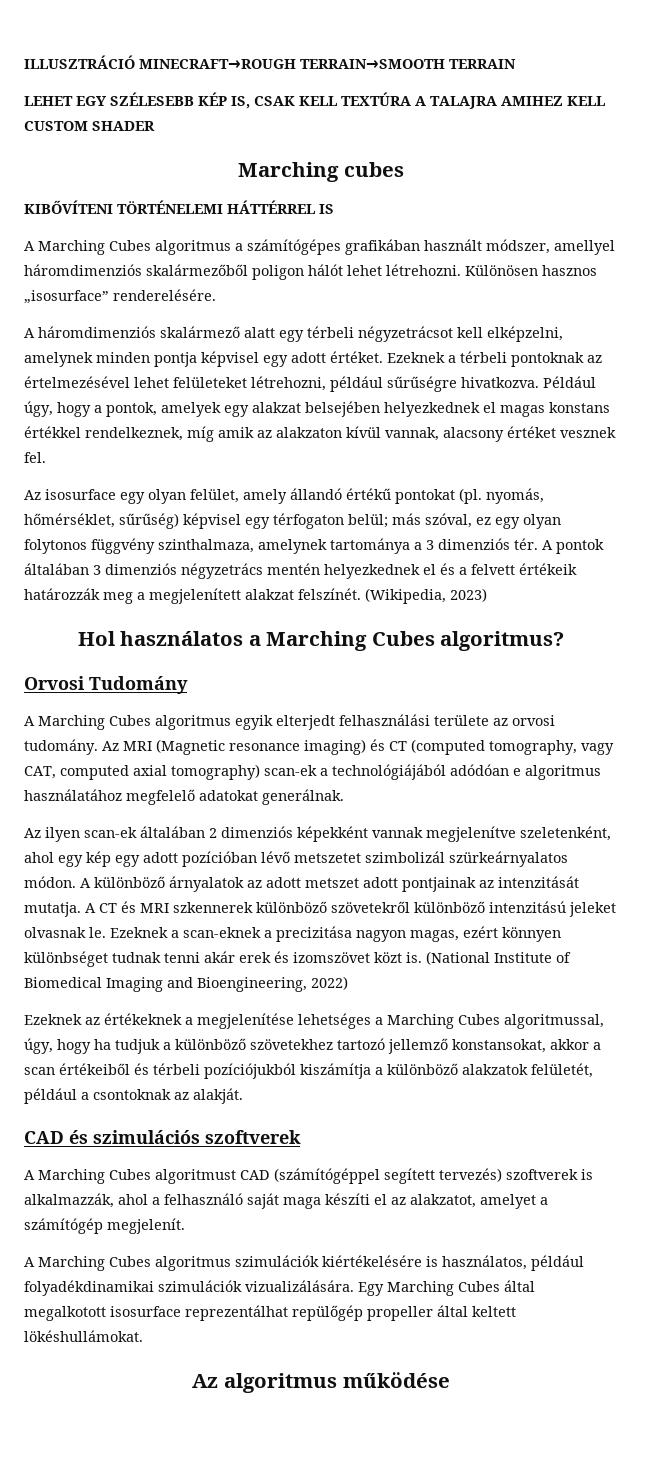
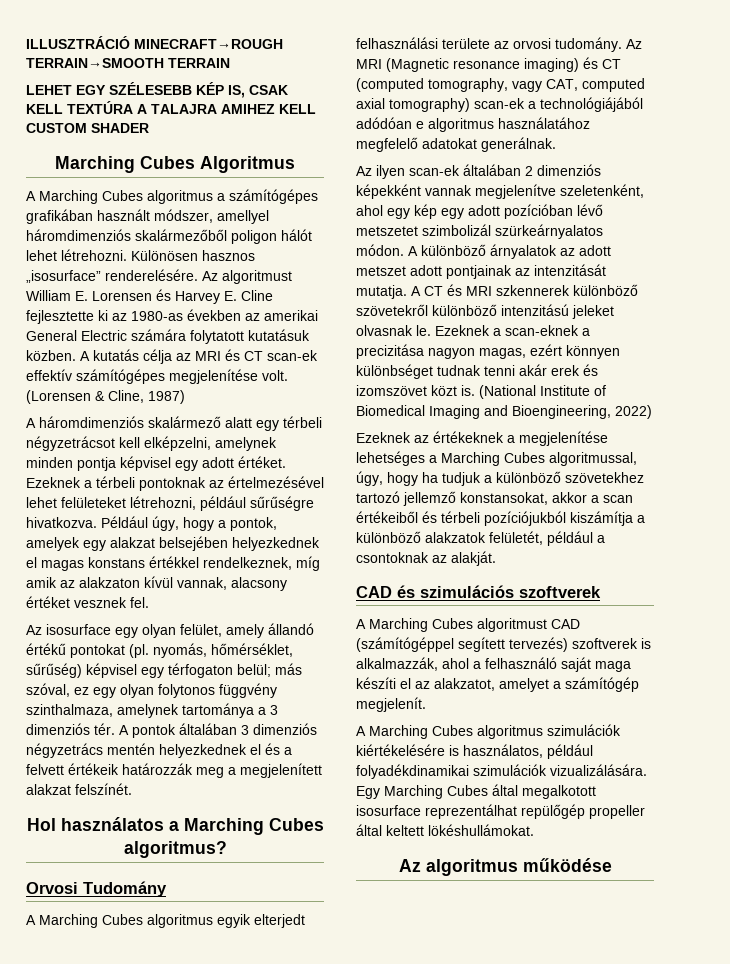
[343,162,404,177] [24,200,334,214] cubes // KIBŐVÍTENI TÖRTÉNELEMI HÁTTÉRREL IS -> [140,156,295,173] Cubes Algoritmus
(216, 295) none -> [202,270,292,284] [26,289,273,304] [26,309,318,324] [26,329,310,344] [26,349,318,364] [26,369,288,384] [26,390,185,404] Az algoritmust William E. Lorensen és Harvey E. Cline fejlesztette ki az 1980-as években az amerikai General Electric számára folytatott kutatásuk közben. A kutatás célja az MRI és CT scan-ek effektív számítógépes megjelenítése volt. (Lorensen & Cline, 1987)
[365,588,487,604] (Wikipedia, 2023) -> (132, 789) none

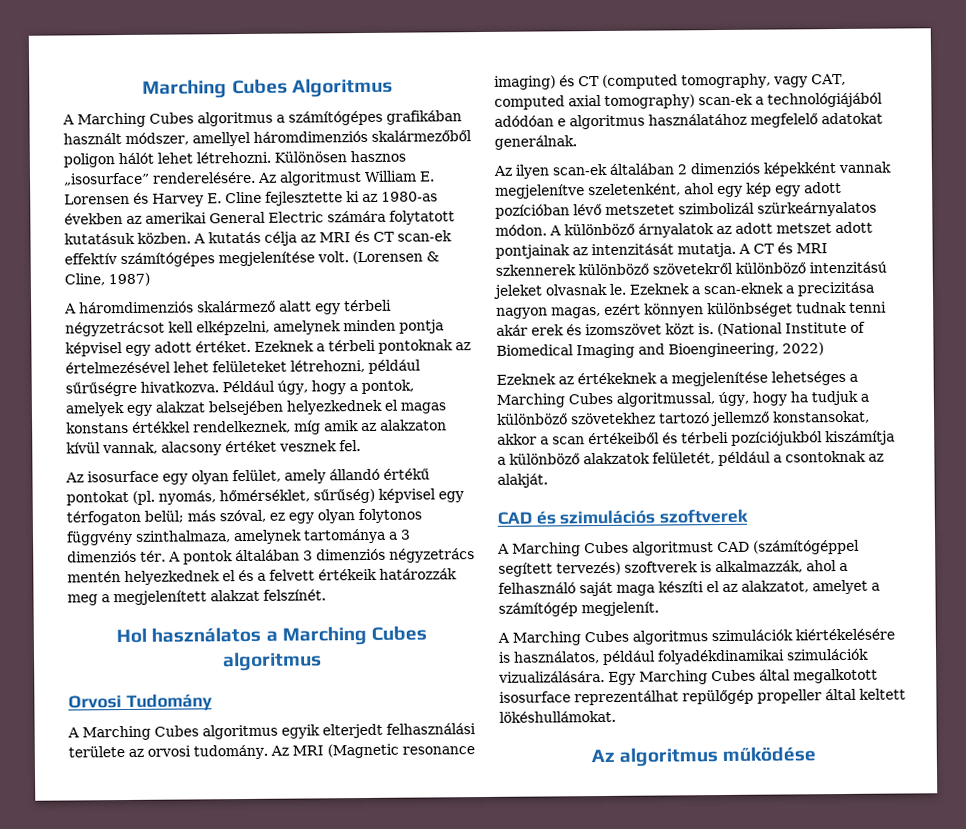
[26,36,283,49] [26,58,230,68] [26,82,288,98] [26,101,316,114] [26,123,149,133] ILLUSZTRÁCIÓ MINECRAFT→ROUGH TERRAIN→SMOOTH TERRAIN // LEHET EGY SZÉLESEBB KÉP IS, CSAK KELL TEXTÚRA A TALAJRA AMIHEZ KELL CUSTOM SHADER // -> (142, 89) none
[123,841,227,858] algoritmus? -> [222,651,322,672] algoritmus

